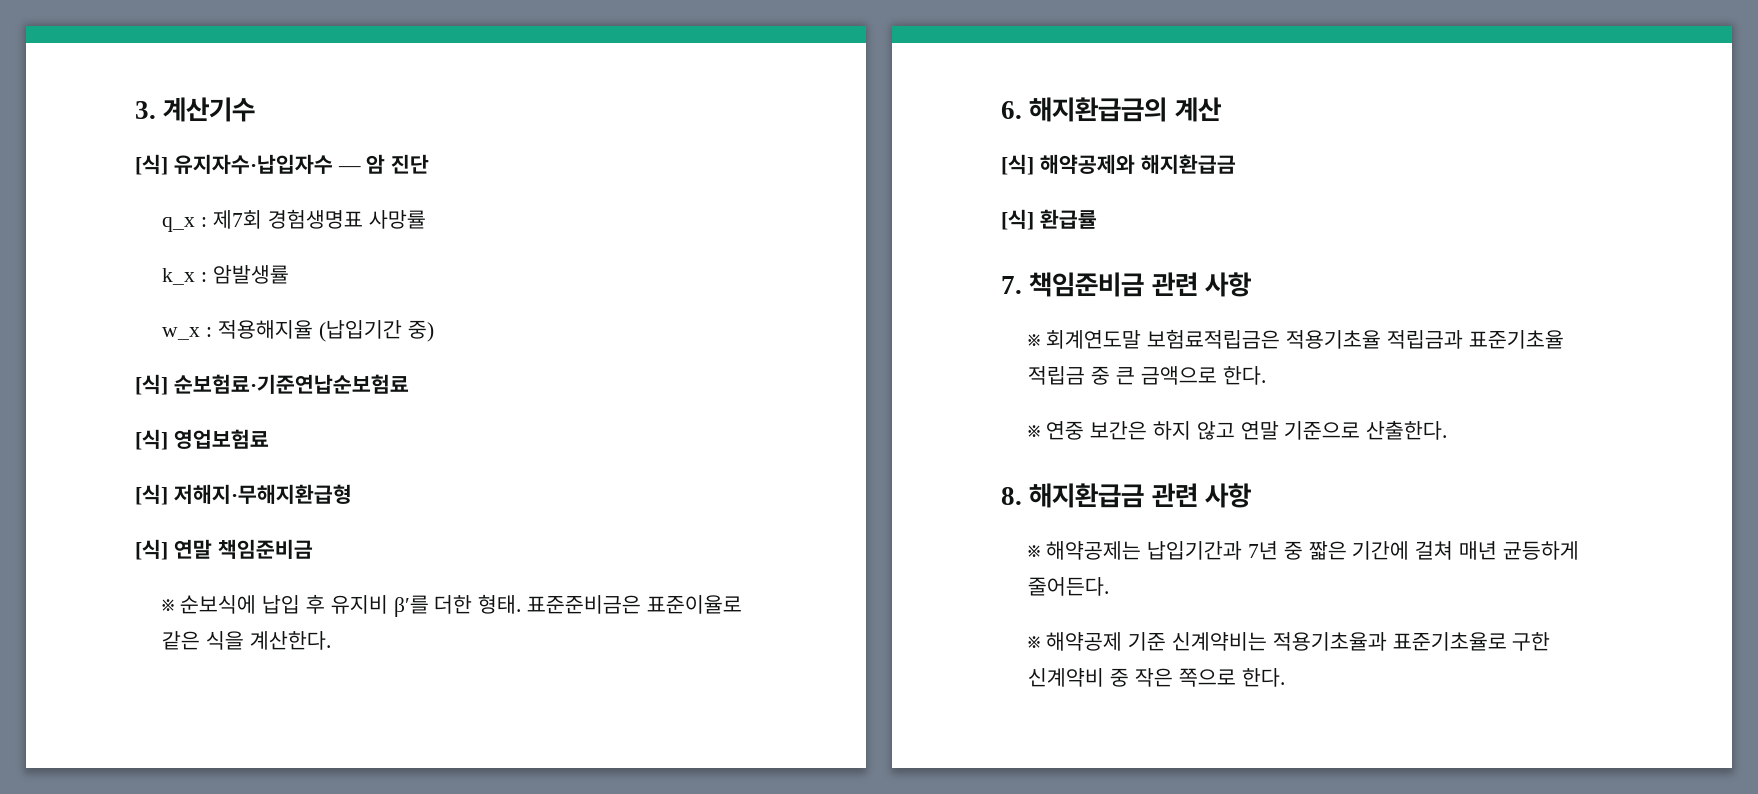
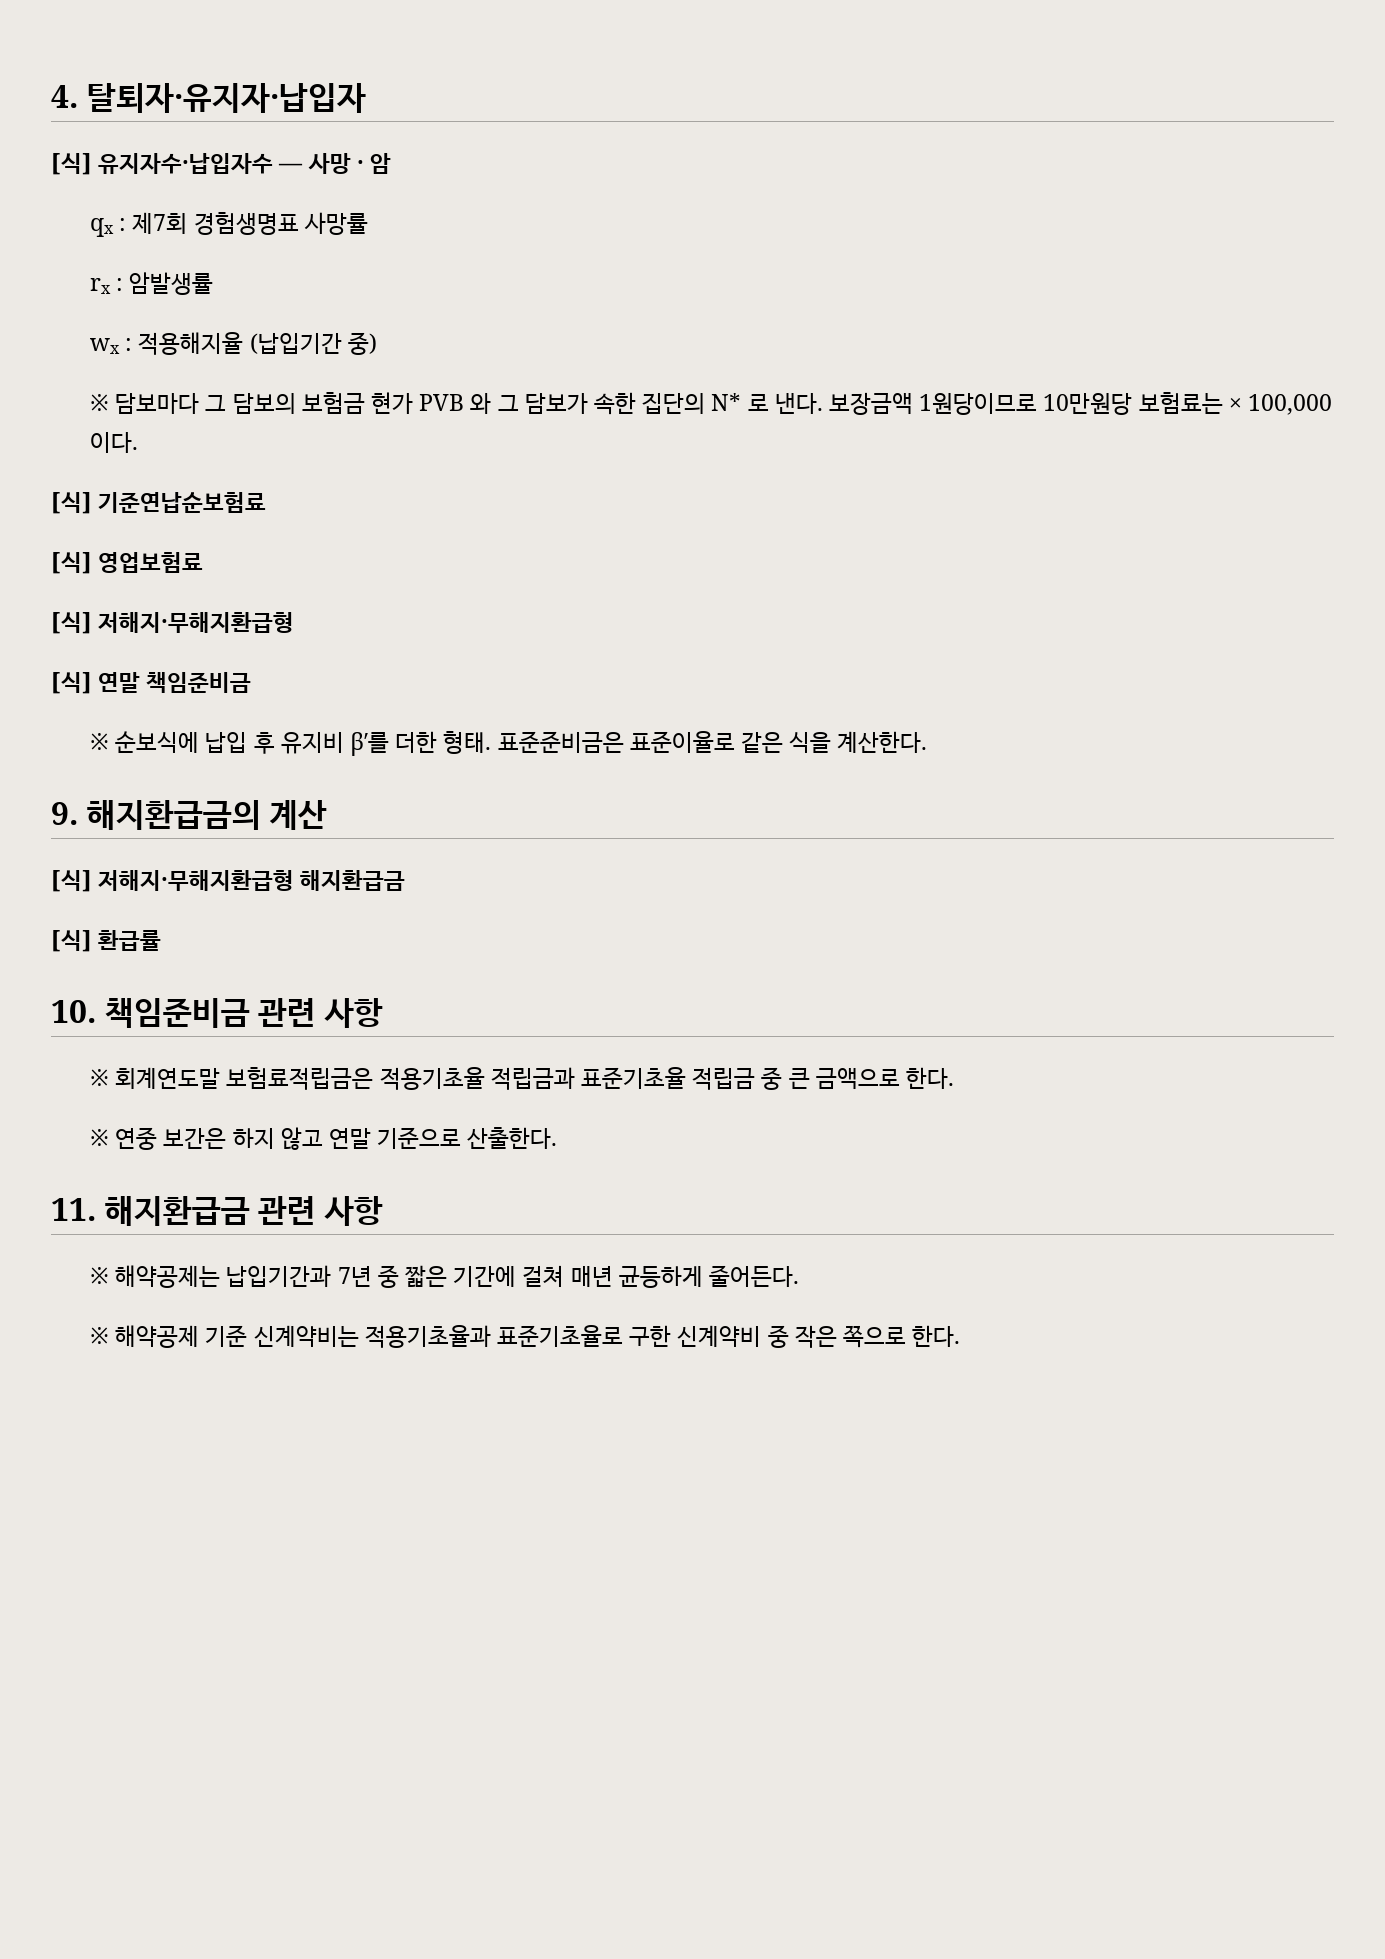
[135,97,256,122] 3. 계산기수 -> [51,83,366,113] 4. 탈퇴자·유지자·납입자
(361, 169) none -> [307,153,364,174] 사망 ·
[391,154,430,174] [162,217,196,232] 진단 // q_x -> [89,218,114,237] // qx
[162,268,196,285] k_x -> [89,278,111,294] rx
[162,327,201,340] w_x -> [89,338,120,354] wx
[135,374,409,395] // [식] 순보험료·기준연납순보험료 -> [89,392,1333,415] [89,432,138,453] [51,492,267,514] // ※ 담보마다 그 담보의 보험금 현가 PVB 와 그 담보가 속한 집단의 N* 로 낸다. 보장금액 1원당이므로 10만원당 보험료는 × 100,000 이다. // [식] 기준연납순보험료
[1001,101,1022,119] 6. -> [51,802,78,825] 9.
[1039,154,1135,174] 해약공제와 -> [98,870,295,891] 저해지·무해지환급형
[1001,276,1022,294] 7. -> [51,1000,96,1023] 10.
[1001,487,1022,505] 8. -> [51,1198,96,1221] 11.

